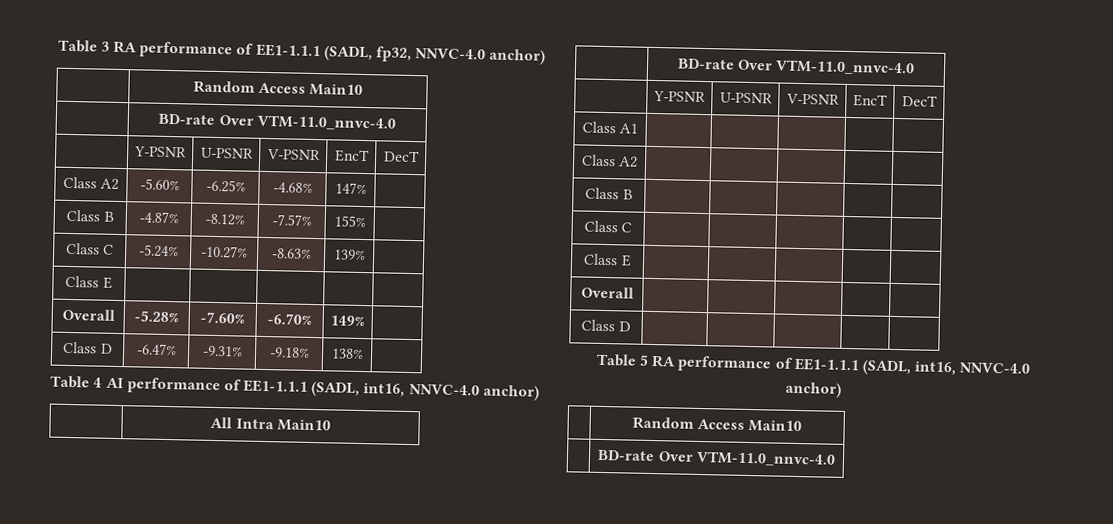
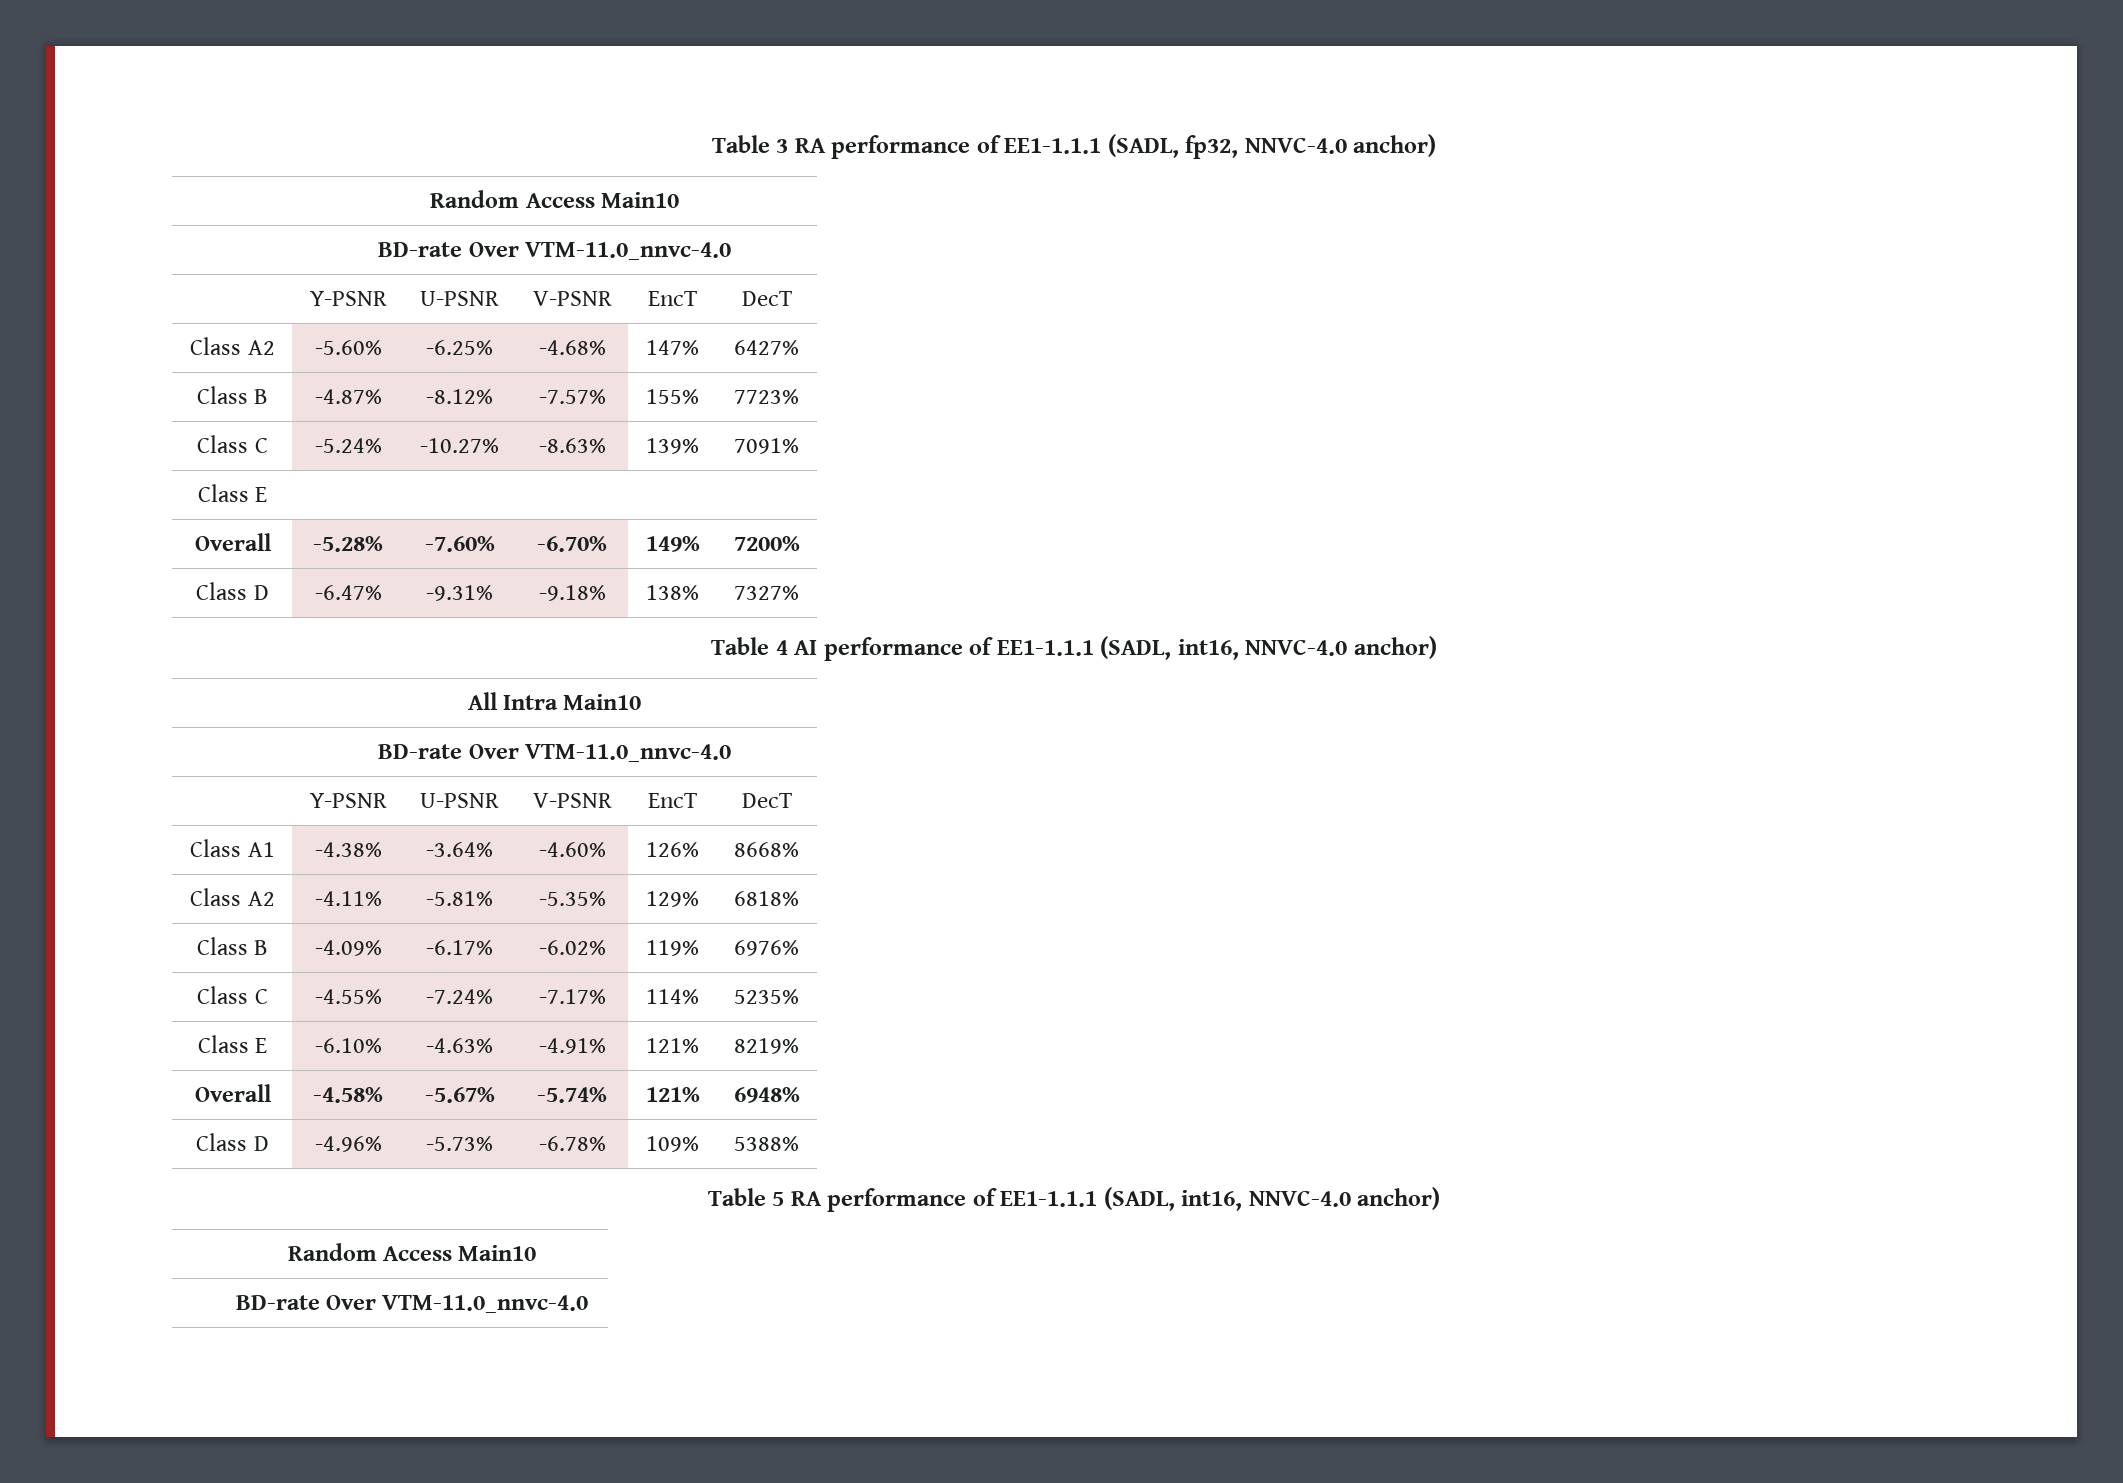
(367, 188) none -> [734,340,799,355] 6427%
(366, 221) none -> [734,389,799,404] 7723%
(366, 255) none -> [734,438,799,454] 7091%
(365, 321) none -> [733,536,800,551] 7200%
(364, 354) none -> [734,585,799,600] 7327%
[580,154,639,168] [585,187,633,200] [583,220,633,233] [583,253,632,267] [580,286,634,299] [581,319,631,332] | | | | // Class A2 | | | | | // Class B | | | | | // Class C | | | | | // Class E | | | | | // Overall | | | | | // Class D | | | | | -> [314,842,382,857] [426,842,493,857] [538,842,606,857] [646,842,699,857] [734,842,799,857] [190,888,275,906] [314,891,382,906] [426,891,493,906] [538,891,606,906] [646,891,699,907] [734,891,799,906] [196,937,269,955] [314,940,382,956] [426,940,493,955] [538,940,606,955] [646,940,699,956] [734,940,799,956] [197,986,268,1004] [314,989,382,1004] [426,989,493,1004] [538,989,606,1004] [646,989,699,1004] [734,989,799,1004] [197,1035,268,1053] [314,1038,382,1053] [426,1038,493,1053] [538,1038,606,1054] [646,1038,699,1053] [734,1038,799,1054] [194,1084,272,1102] [313,1087,383,1103] [424,1087,495,1103] [537,1087,607,1103] [645,1087,700,1102] [733,1087,800,1103] [196,1133,269,1151] [314,1136,382,1152] [426,1136,493,1151] [538,1136,606,1151] [646,1136,699,1152] [734,1136,799,1151] -4.38% | -3.64% | -4.60% | 126% | 8668% // Class A2 | -4.11% | -5.81% | -5.35% | 129% | 6818% // Class B | -4.09% | -6.17% | -6.02% | 119% | 6976% // Class C | -4.55% | -7.24% | -7.17% | 114% | 5235% // Class E | -6.10% | -4.63% | -4.91% | 121% | 8219% // Overall | -4.58% | -5.67% | -5.74% | 121% | 6948% // Class D | -4.96% | -5.73% | -6.78% | 109% | 5388%

